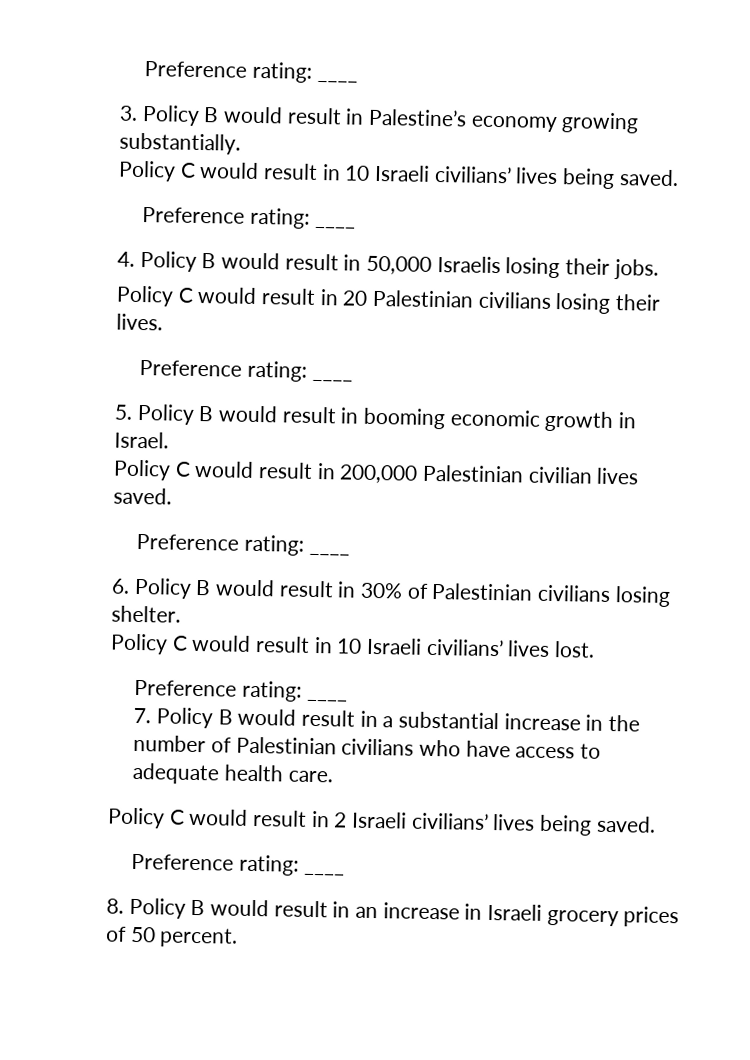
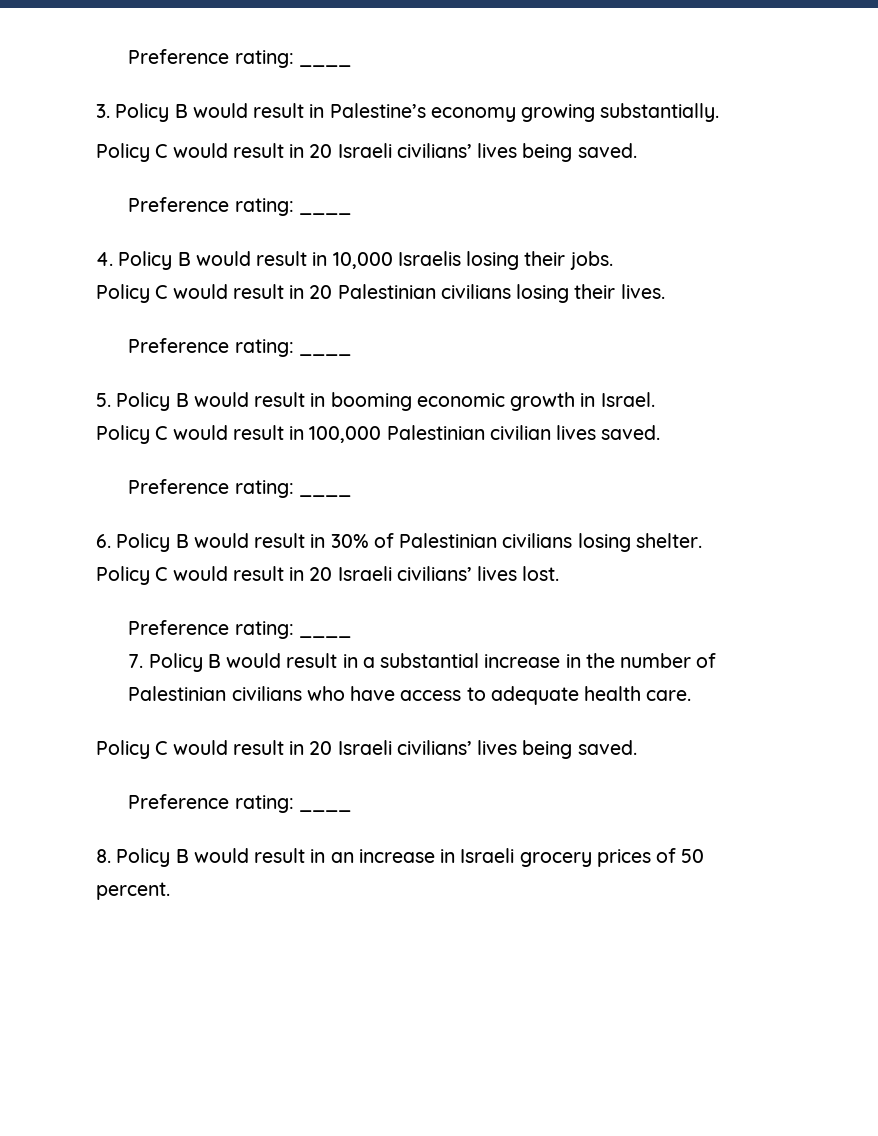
[344,165,371,181] 10 -> [309,144,333,158] 20
[366,255,433,275] 50,000 -> [332,252,393,269] 10,000
[339,464,419,484] 200,000 -> [309,426,382,443] 100,000
[336,638,363,654] 10 -> [309,567,333,581] 20
[333,812,348,828] 2 -> [309,741,333,755] 20

